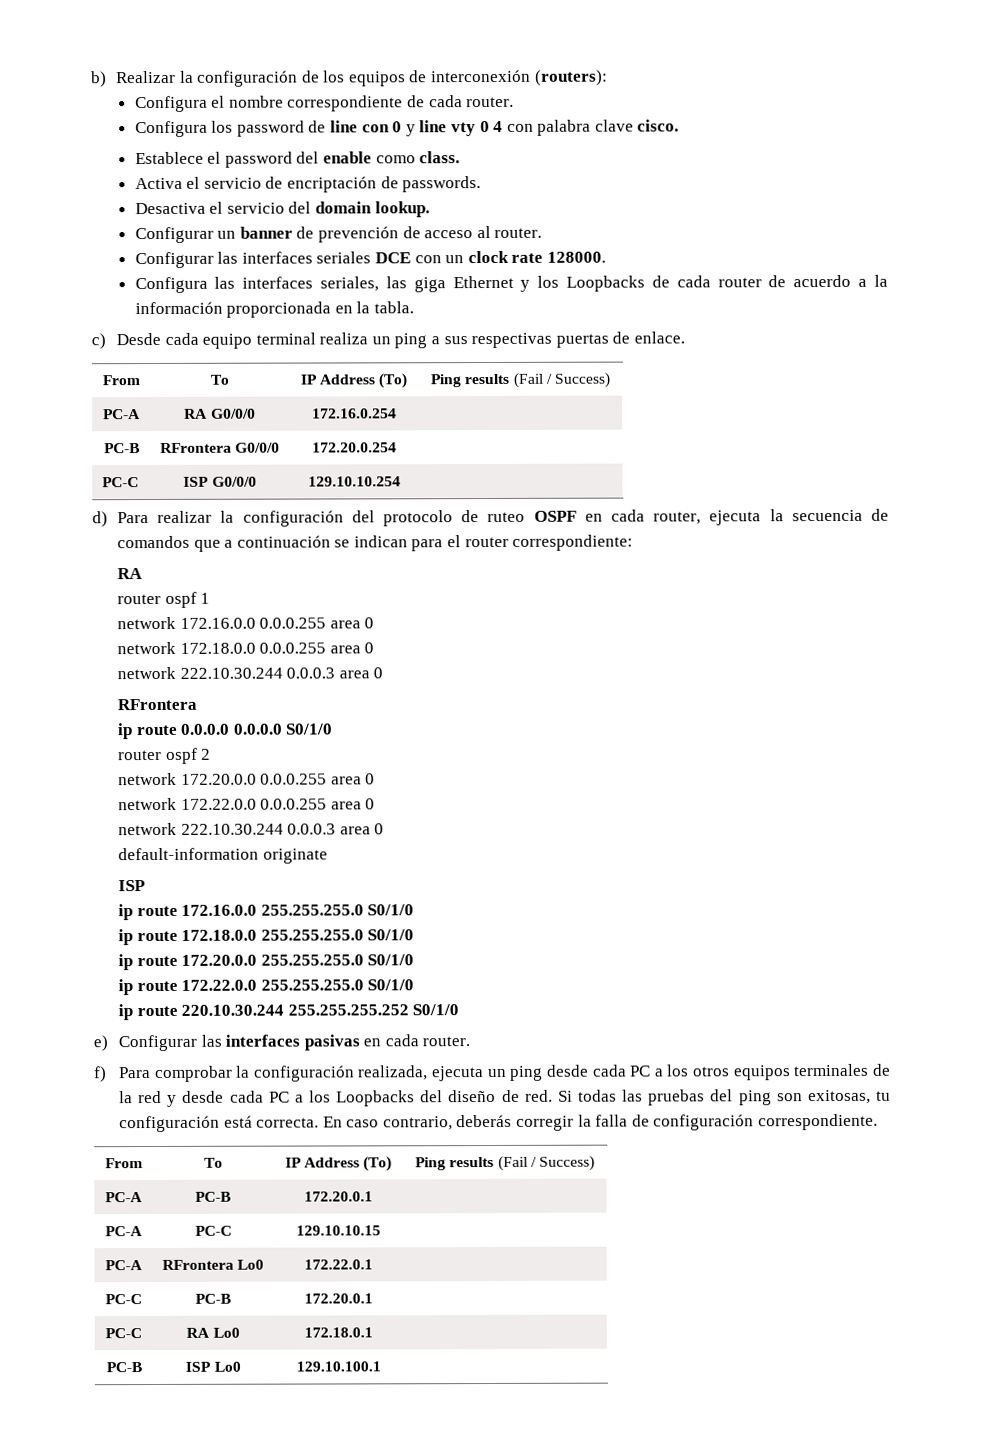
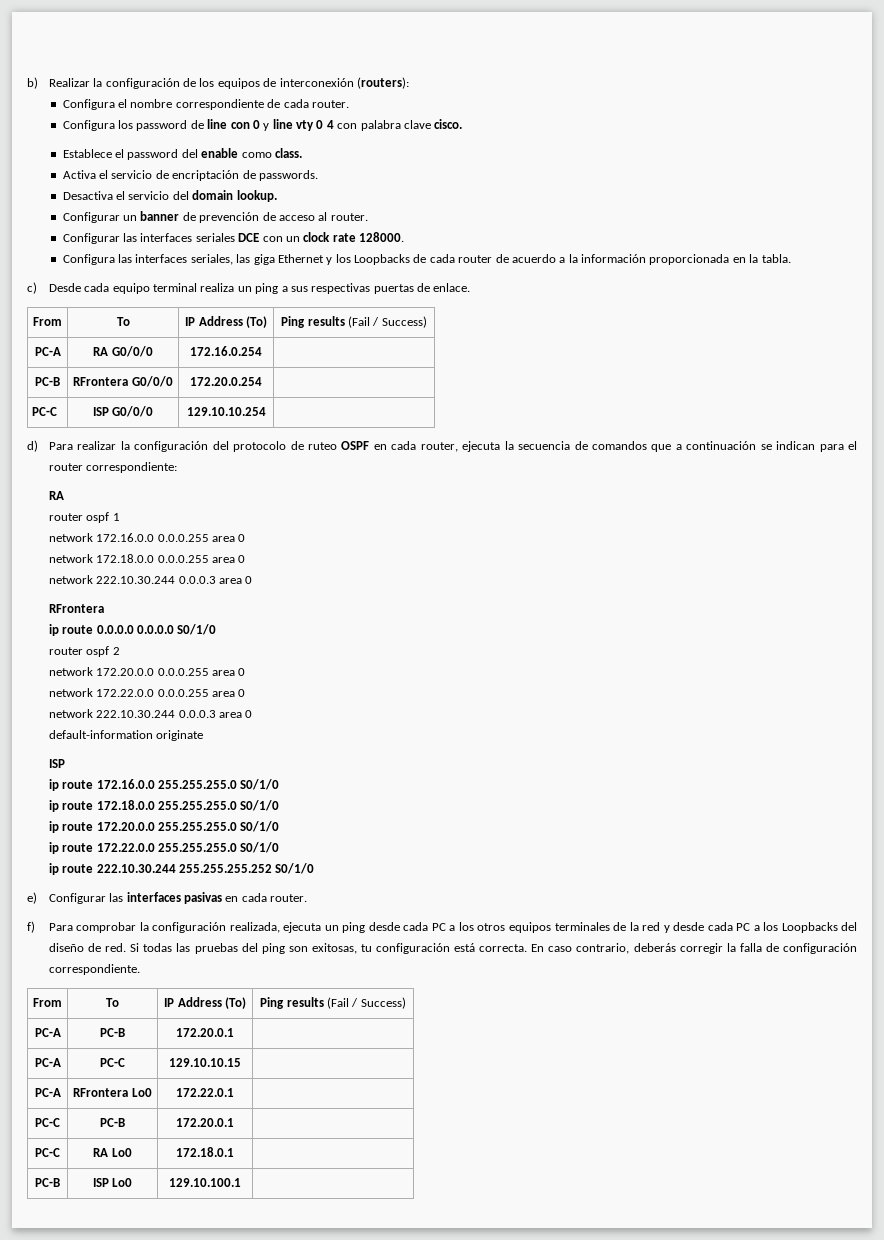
[181,1004,285,1016] 220.10.30.244 -> [96,864,176,873] 222.10.30.244

